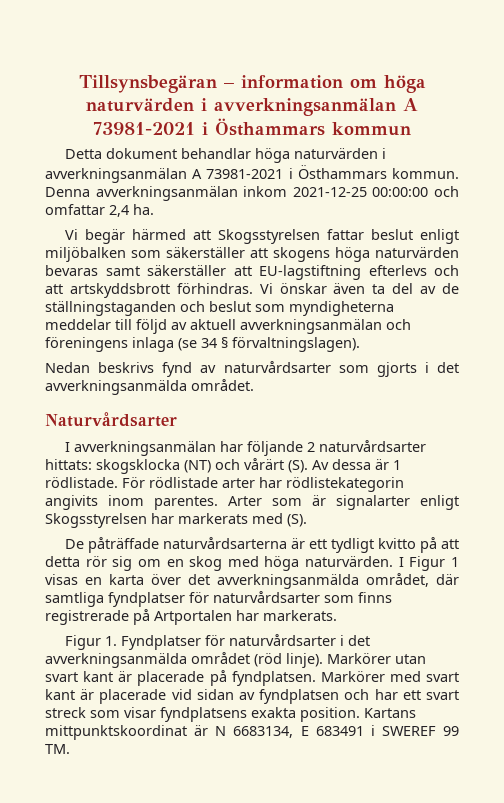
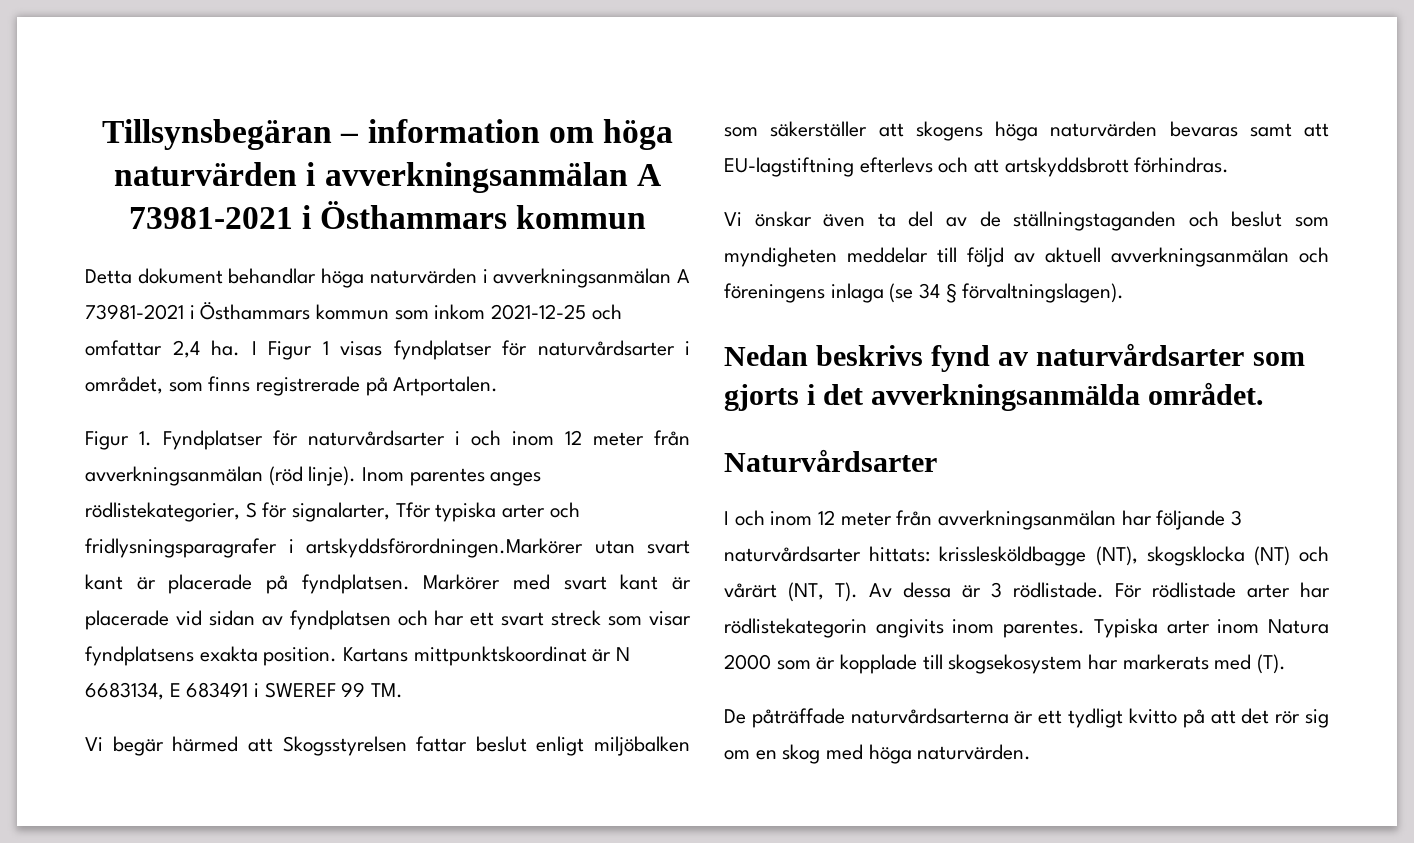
[391,168,459,179] [45,186,238,201] kommun. Denna avverkningsanmälan -> [316,304,429,320] kommun som
[372,187,429,197] 00:00:00 -> (587, 312) none
[64,229,459,244] [45,247,459,262] [45,265,459,280] [45,283,460,298] [45,301,394,316] [45,319,411,334] [45,337,360,352] [45,361,459,377] [45,379,254,395] [45,412,177,427] [64,440,426,456] [45,458,401,474] [45,477,404,492] [45,495,459,510] [45,513,307,528] [64,537,460,553] [45,556,459,571] [45,573,459,589] [45,592,104,607] // Vi begär härmed att Skogsstyrelsen fattar beslut enligt miljöbalken som säkerställer att skogens höga naturvärden bevaras samt säkerställer att EU-lagstiftning efterlevs och att artskyddsbrott förhindras. Vi önskar även ta del av de ställningstaganden och beslut som myndigheterna meddelar till följd av aktuell avverkningsanmälan och föreningens inlaga (se 34 § förvaltningslagen). // Nedan beskrivs fynd av naturvårdsarter som gjorts i det avverkningsanmälda området. // Naturvårdsarter // I avverkningsanmälan har följande 2 naturvårdsarter hittats: skogsklocka (NT) och vårärt (S). Av dessa är 1 rödlistade. För rödlistade arter har rödlistekategorin angivits inom parentes. Arter som är signalarter enligt Skogsstyrelsen har markerats med (S). // De påträffade naturvårdsarterna är ett tydligt kvitto på att detta rör sig om en skog med höga naturvärden. I Figur 1 visas en karta över det avverkningsanmälda området, där samtliga -> [251,341,382,360] I Figur 1 visas
(320, 597) none -> [685,341,690,355] [85,376,163,394] i området,
[154,610,337,625] Artportalen har markerats. -> [393,376,499,396] Artportalen.
[347,635,370,646] [45,652,391,668] det avverkningsanmälda området (röd linje). Markörer -> [471,430,690,446] [85,466,542,486] [85,502,580,522] [85,538,583,558] och inom 12 meter från avverkningsanmälan (röd linje). Inom parentes anges rödlistekategorier, S för signalarter, Tför typiska arter och fridlysningsparagrafer i artskyddsförordningen.Markörer
(70, 749) none -> [85,736,690,756] [724,121,1329,141] [724,157,1230,177] [724,211,1329,231] [724,247,1329,267] [724,283,1125,303] [724,343,1305,372] [724,382,1265,411] [724,449,937,472] [724,510,1243,530] [724,546,1329,566] [724,582,1330,602] [724,618,1329,638] [724,654,1287,674] [724,708,1329,728] [724,744,1032,764] // Vi begär härmed att Skogsstyrelsen fattar beslut enligt miljöbalken som säkerställer att skogens höga naturvärden bevaras samt att EU-lagstiftning efterlevs och att artskyddsbrott förhindras. // Vi önskar även ta del av de ställningstaganden och beslut som myndigheten meddelar till följd av aktuell avverkningsanmälan och föreningens inlaga (se 34 § förvaltningslagen). // Nedan beskrivs fynd av naturvårdsarter som gjorts i det avverkningsanmälda området. // Naturvårdsarter // I och inom 12 meter från avverkningsanmälan har följande 3 naturvårdsarter hittats: krisslesköldbagge (NT), skogsklocka (NT) och vårärt (NT, T). Av dessa är 3 rödlistade. För rödlistade arter har rödlistekategorin angivits inom parentes. Typiska arter inom Natura 2000 som är kopplade till skogsekosystem har markerats med (T). // De påträffade naturvårdsarterna är ett tydligt kvitto på att det rör sig om en skog med höga naturvärden.

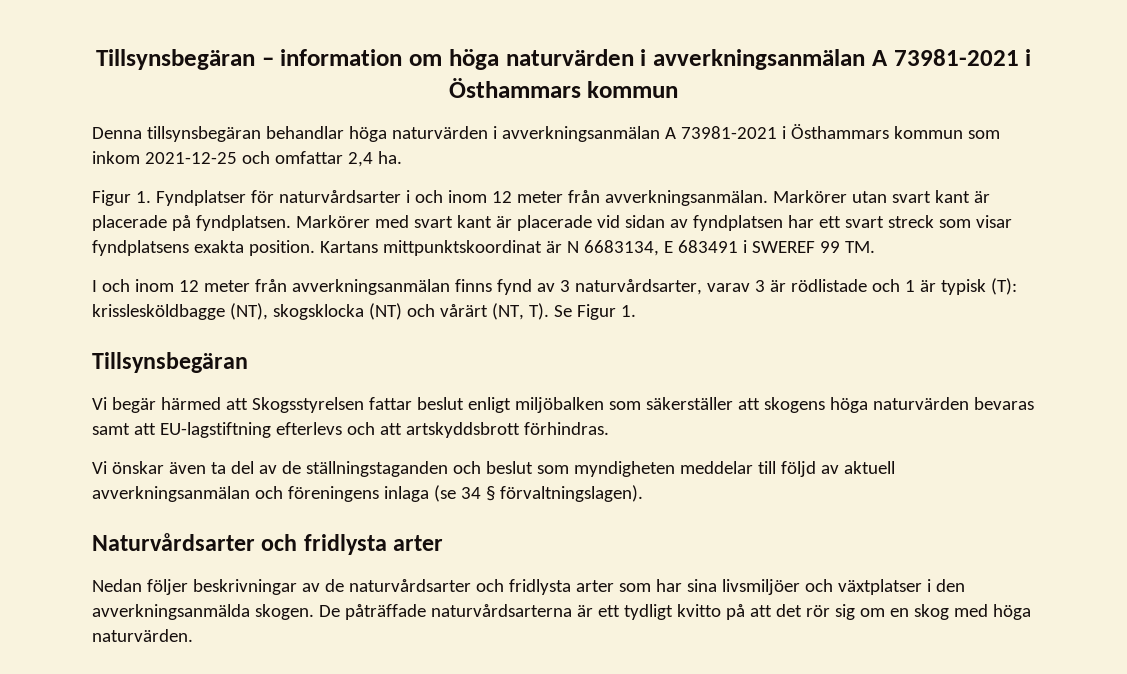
[85,268,223,284] Detta dokument -> [92,126,261,142] Denna tillsynsbegäran
[251,340,690,360] [85,376,499,396] I Figur 1 visas fyndplatser för naturvårdsarter i området, som finns registrerade på Artportalen. -> (402, 157) none
[85,466,542,486] [85,502,580,522] [85,538,583,558] avverkningsanmälan (röd linje). Inom parentes anges rödlistekategorier, S för signalarter, Tför typiska arter och fridlysningsparagrafer i artskyddsförordningen.Markörer -> [604,190,847,206] avverkningsanmälan. Markörer
[397,610,428,626] och -> (783, 223) none
(404, 690) none -> [92,278,1017,295] [92,303,636,320] [92,352,248,373] // I och inom 12 meter från avverkningsanmälan finns fynd av 3 naturvårdsarter, varav 3 är rödlistade och 1 är typisk (T): krisslesköldbagge (NT), skogsklocka (NT) och vårärt (NT, T). Se Figur 1. // Tillsynsbegäran
[724,343,1305,372] [724,382,1265,411] [724,449,937,472] [724,510,1243,530] [724,546,1329,566] [724,582,1330,602] [724,618,1329,638] [724,654,1287,674] Nedan beskrivs fynd av naturvårdsarter som gjorts i det avverkningsanmälda området. // Naturvårdsarter // I och inom 12 meter från avverkningsanmälan har följande 3 naturvårdsarter hittats: krisslesköldbagge (NT), skogsklocka (NT) och vårärt (NT, T). Av dessa är 3 rödlistade. För rödlistade arter har rödlistekategorin angivits inom parentes. Typiska arter inom Natura 2000 som är kopplade till skogsekosystem har markerats med (T). // -> [92,533,444,555] [92,579,965,595] [92,604,314,620] Naturvårdsarter och fridlysta arter // Nedan följer beskrivningar av de naturvårdsarter och fridlysta arter som har sina livsmiljöer och växtplatser i den avverkningsanmälda skogen.

